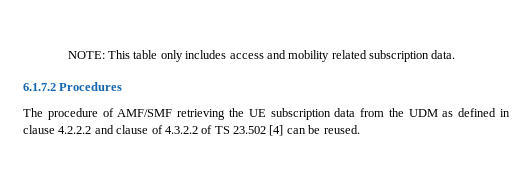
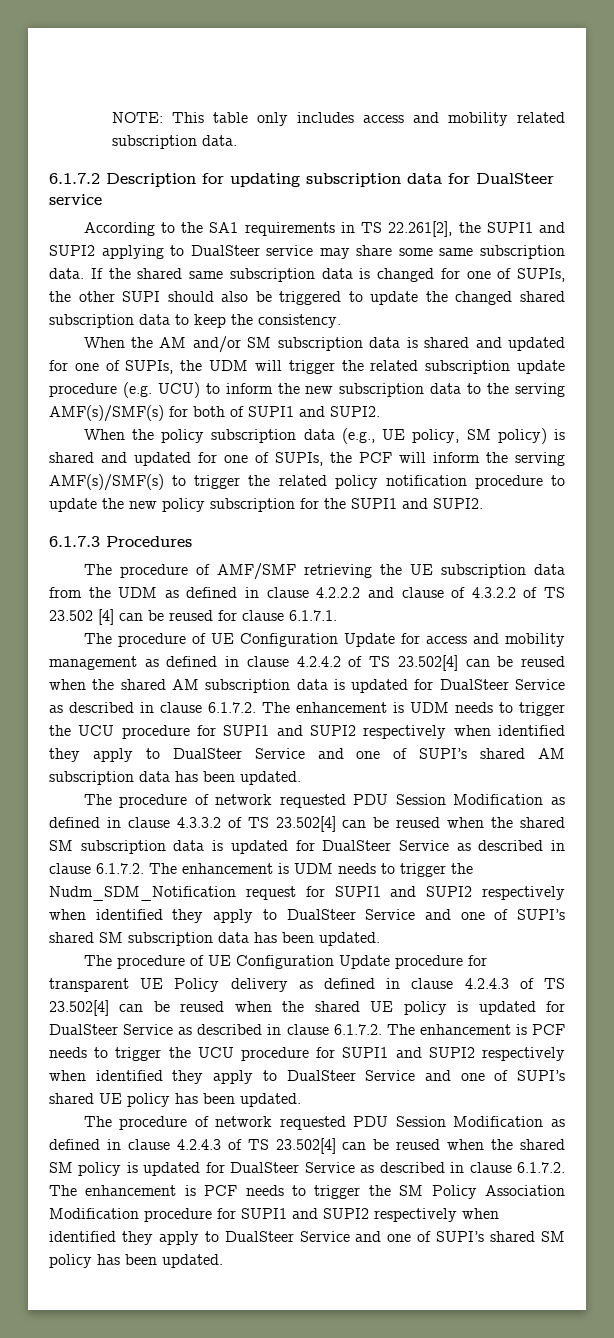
(56, 87) none -> [106,173,554,187] [49,194,102,205] [83,221,566,237] [49,245,565,259] [49,268,565,282] [49,291,565,305] [49,314,341,328] [83,336,565,353] [49,360,565,374] [49,382,566,398] [49,405,380,422] [83,428,566,444] [49,452,565,466] [49,474,565,491] [49,498,483,512] [49,536,100,547] Description for updating subscription data for DualSteer service // According to the SA1 requirements in TS 22.261[2], the SUPI1 and SUPI2 applying to DualSteer service may share some same subscription data. If the shared same subscription data is changed for one of SUPIs, the other SUPI should also be triggered to update the changed shared subscription data to keep the consistency. // When the AM and/or SM subscription data is shared and updated for one of SUPIs, the UDM will trigger the related subscription update procedure (e.g. UCU) to inform the new subscription data to the serving AMF(s)/SMF(s) for both of SUPI1 and SUPI2. // When the policy subscription data (e.g., UE policy, SM policy) is shared and updated for one of SUPIs, the PCF will inform the serving AMF(s)/SMF(s) to trigger the related policy notification procedure to update the new policy subscription for the SUPI1 and SUPI2. // 6.1.7.3
[323,125,360,134] reused. -> [169,610,337,621] [83,633,565,647] [49,655,566,671] [49,679,565,693] [49,702,565,716] [49,725,565,739] [49,748,565,762] [49,771,301,785] [83,794,565,808] [49,816,566,832] [49,840,565,854] [49,863,473,877] [49,886,565,901] [49,909,565,923] [49,932,380,946] [83,955,487,969] [49,978,565,992] [49,1000,565,1016] [49,1024,566,1035] [49,1047,565,1061] [49,1070,565,1084] [49,1093,301,1107] [83,1116,565,1130] [49,1138,566,1154] [49,1162,565,1176] [49,1185,565,1199] [49,1208,499,1222] [49,1231,566,1245] [49,1254,223,1268] reused for clause 6.1.7.1. // The procedure of UE Configuration Update for access and mobility management as defined in clause 4.2.4.2 of TS 23.502[4] can be reused when the shared AM subscription data is updated for DualSteer Service as described in clause 6.1.7.2. The enhancement is UDM needs to trigger the UCU procedure for SUPI1 and SUPI2 respectively when identified they apply to DualSteer Service and one of SUPI’s shared AM subscription data has been updated. // The procedure of network requested PDU Session Modification as defined in clause 4.3.3.2 of TS 23.502[4] can be reused when the shared SM subscription data is updated for DualSteer Service as described in clause 6.1.7.2. The enhancement is UDM needs to trigger the Nudm_SDM_Notification request for SUPI1 and SUPI2 respectively when identified they apply to DualSteer Service and one of SUPI’s shared SM subscription data has been updated. // The procedure of UE Configuration Update procedure for transparent UE Policy delivery as defined in clause 4.2.4.3 of TS 23.502[4] can be reused when the shared UE policy is updated for DualSteer Service as described in clause 6.1.7.2. The enhancement is PCF needs to trigger the UCU procedure for SUPI1 and SUPI2 respectively when identified they apply to DualSteer Service and one of SUPI’s shared UE policy has been updated. // The procedure of network requested PDU Session Modification as defined in clause 4.2.4.3 of TS 23.502[4] can be reused when the shared SM policy is updated for DualSteer Service as described in clause 6.1.7.2. The enhancement is PCF needs to trigger the SM Policy Association Modification procedure for SUPI1 and SUPI2 respectively when identified they apply to DualSteer Service and one of SUPI’s shared SM policy has been updated.

